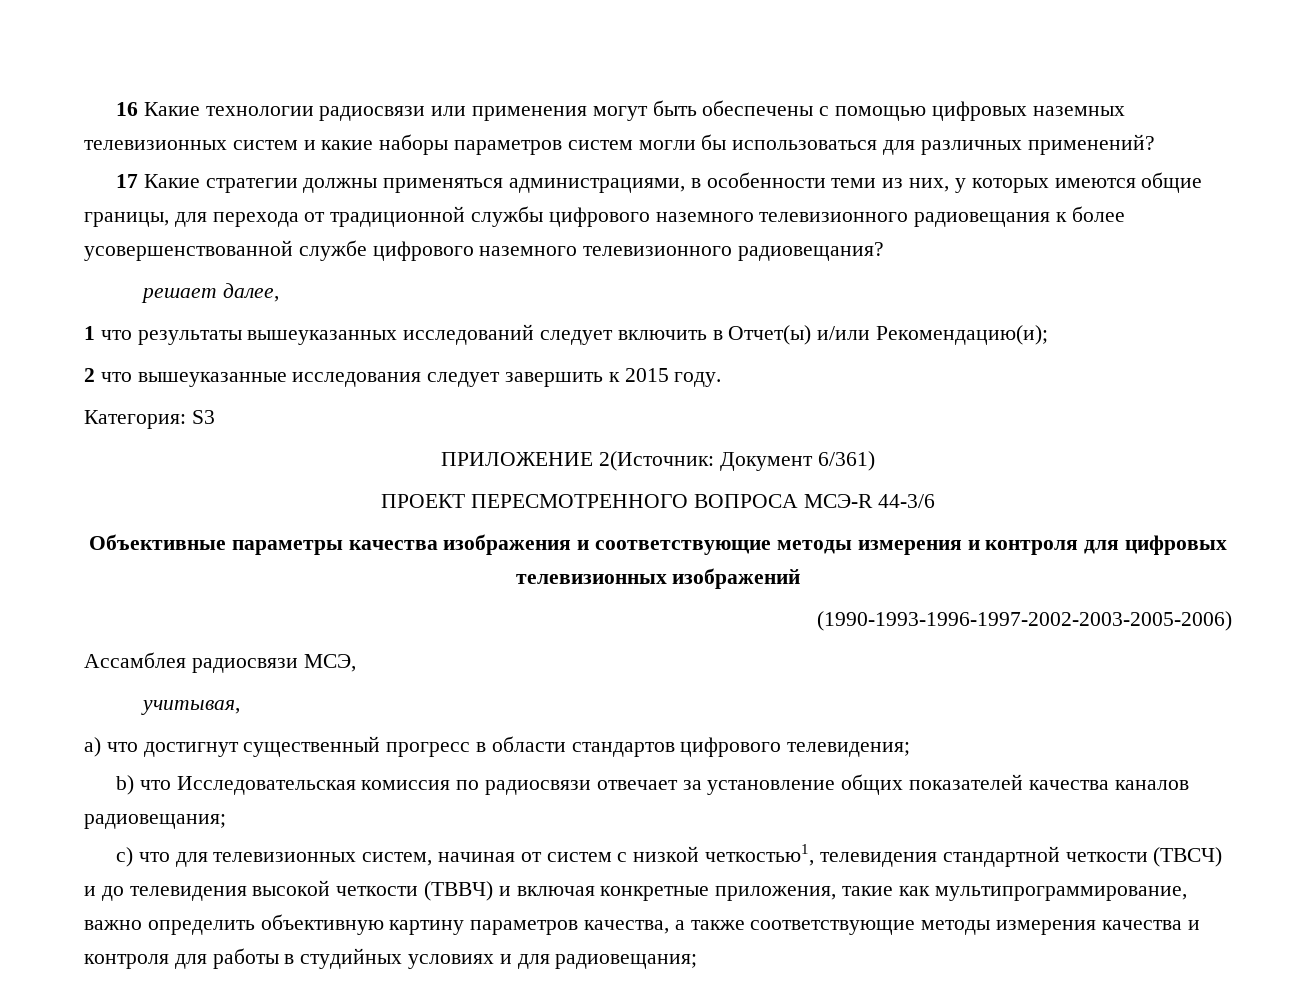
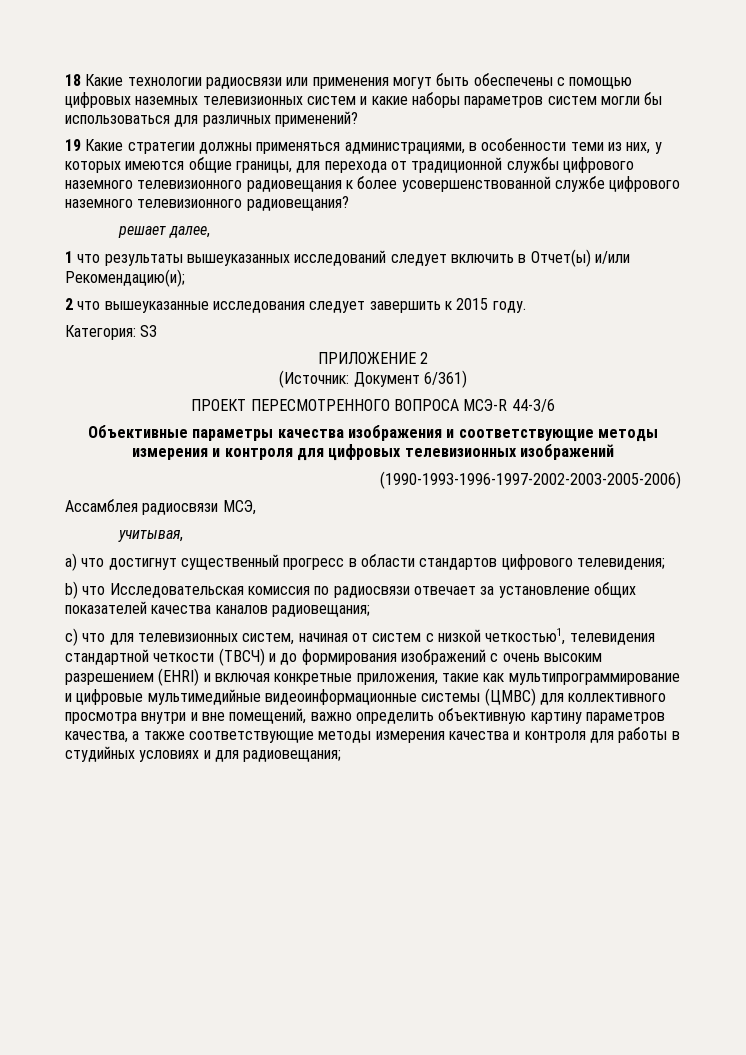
[116,102,139,116] 16 -> [65,74,81,86] 18
[116,174,139,188] 17 -> [65,139,81,151] 19
[599,451,715,471] 2(Источник: -> [420,352,429,364] [279,370,350,388] 2 // (Источник:
[129,880,494,901] телевидения высокой четкости (ТВВЧ) -> [301,649,602,665] [65,668,200,686] формирования изображений с очень высоким разрешением (EHRI)
[934,886,1187,901] мультипрограммирование, -> [508,673,680,685] [65,688,667,706] [65,708,307,724] мультипрограммирование и цифровые мультимедийные видеоинформационные системы (ЦМВС) для коллективного просмотра внутри и вне помещений,

